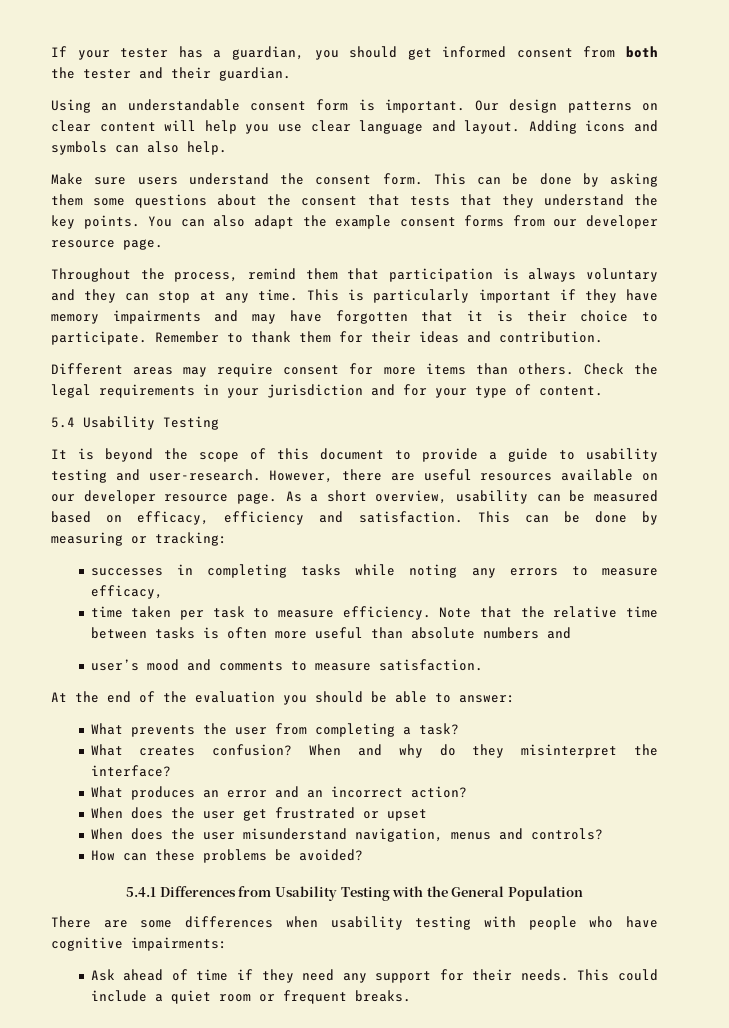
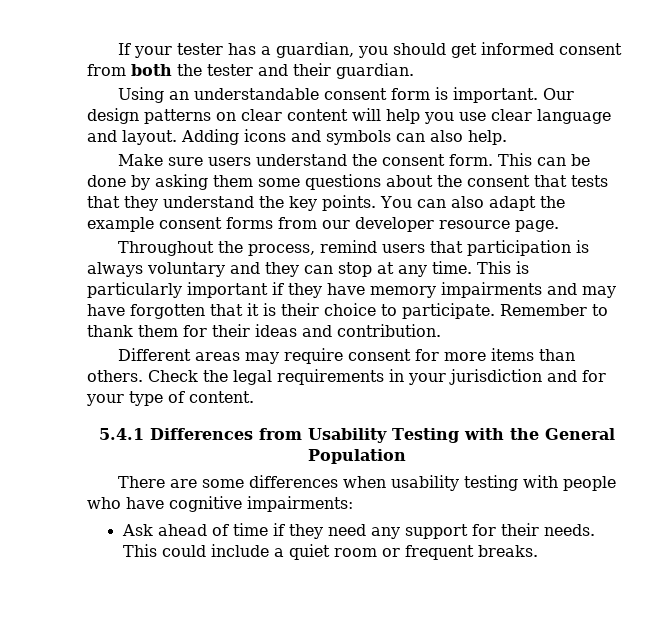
[305,268,338,280] them -> [382,244,426,253] users
[51,416,219,430] [51,448,658,462] [51,469,658,483] [51,490,658,504] [51,511,659,525] [51,532,227,546] [90,564,659,578] [90,585,163,599] [90,606,659,620] [90,627,571,639] [90,659,483,671] [51,691,515,705] [90,723,459,737] [90,744,659,758] [90,765,171,777] [90,786,467,800] [90,807,427,821] [90,828,603,842] [90,849,363,863] // 5.4 Usability Testing // It is beyond the scope of this document to provide a guide to usability testing and user-research. However, there are useful resources available on our developer resource page. As a short overview, usability can be measured based on efficacy, efficiency and satisfaction. This can be done by measuring or tracking: // successes in completing tasks while noting any errors to measure efficacy, // time taken per task to measure efficiency. Note that the relative time between tasks is often more useful than absolute numbers and // user’s mood and comments to measure satisfaction. // At the end of the evaluation you should be able to answer: // What prevents the user from completing a task? // What creates confusion? When and why do they misinterpret the interface? // What produces an error and an incorrect action? // When does the user get frustrated or upset // When does the user misunderstand navigation, menus and controls? // How can these problems be avoided? -> (254, 397) none

